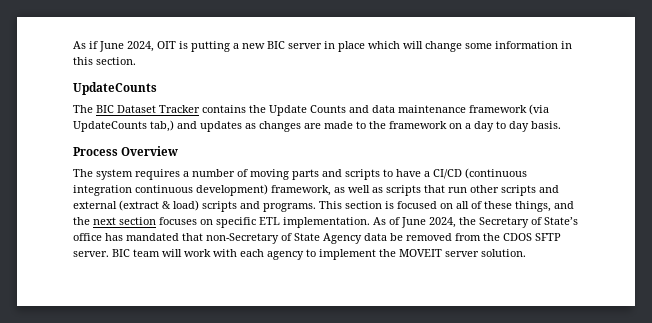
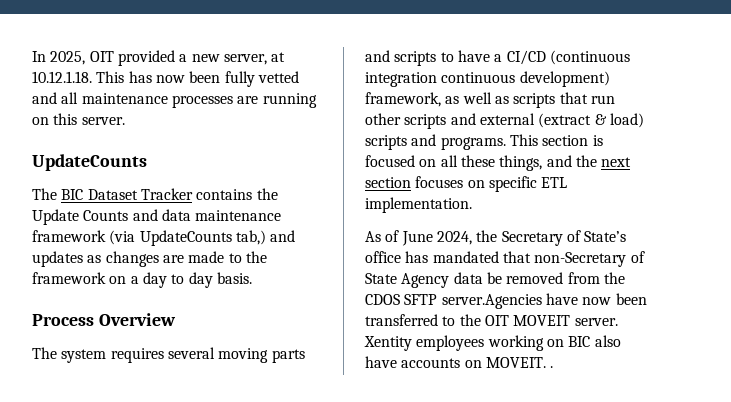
[73,41,572,52] [73,57,136,65] As if June 2024, OIT is putting a new BIC server in place which will change some information in this section. -> [32,50,286,66] [32,71,299,87] [32,92,317,108] [32,113,125,125] In 2025, OIT provided a new server, at 10.12.1.18. This has now been fully vetted and all maintenance processes are running on this server.
[183,169,248,177] a number of -> [167,347,215,359] several
[471,201,482,209] of -> (458, 161) none
(370, 222) none -> (472, 205) //
[73,249,526,260] server. BIC team will work with each agency to implement the MOVEIT server solution. -> [441,293,647,309] [365,314,618,326] [364,335,621,351] [365,356,554,368] server.Agencies have now been transferred to the OIT MOVEIT server. Xentity employees working on BIC also have accounts on MOVEIT. .

